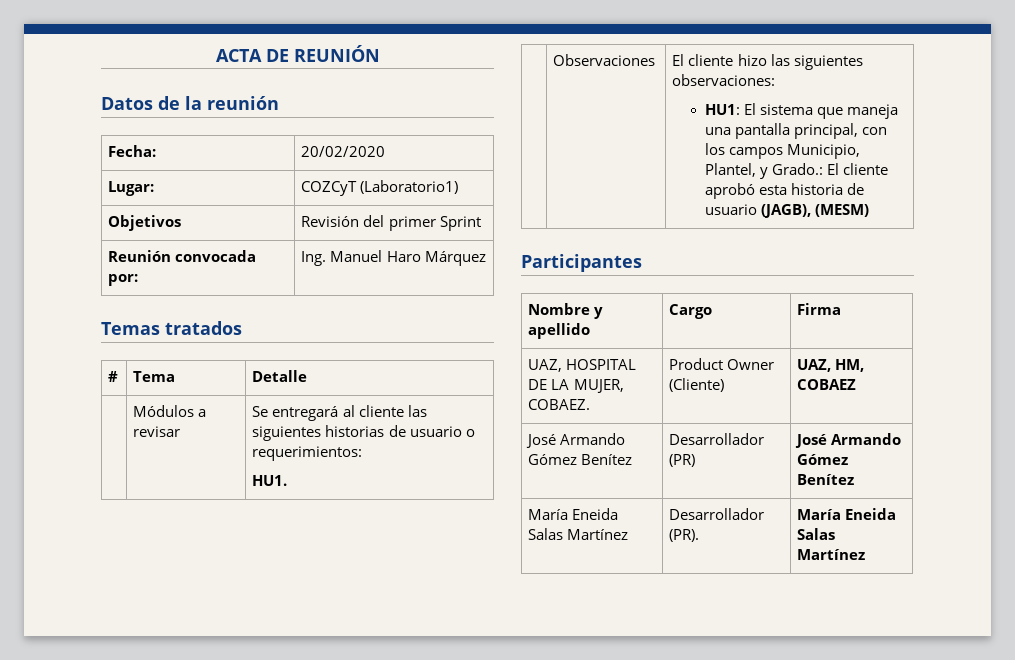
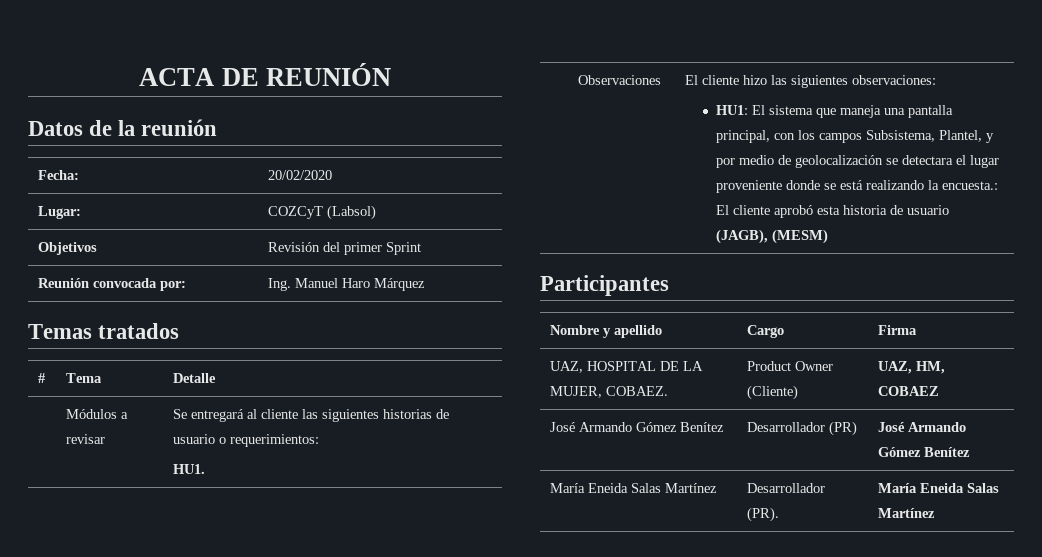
[360,180,459,194] (Laboratorio1) -> [327,205,377,220] (Labsol)
[786,144,860,159] Municipio, -> [865,130,935,142] Subsistema,
[771,163,823,175] Grado.: -> [715,155,999,168] [715,180,998,193] por medio de geolocalización se detectara el lugar proveniente donde se está realizando la encuesta.:

